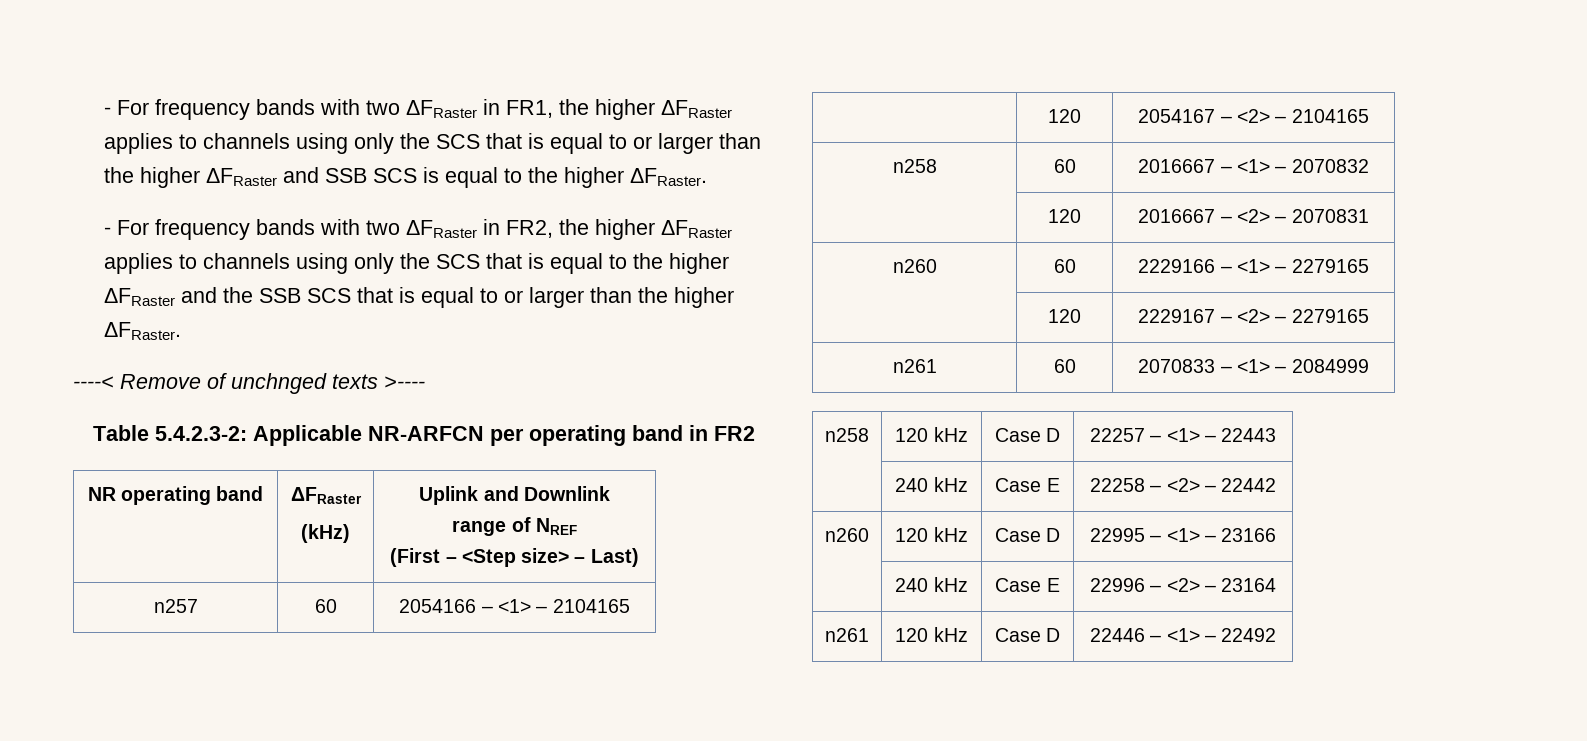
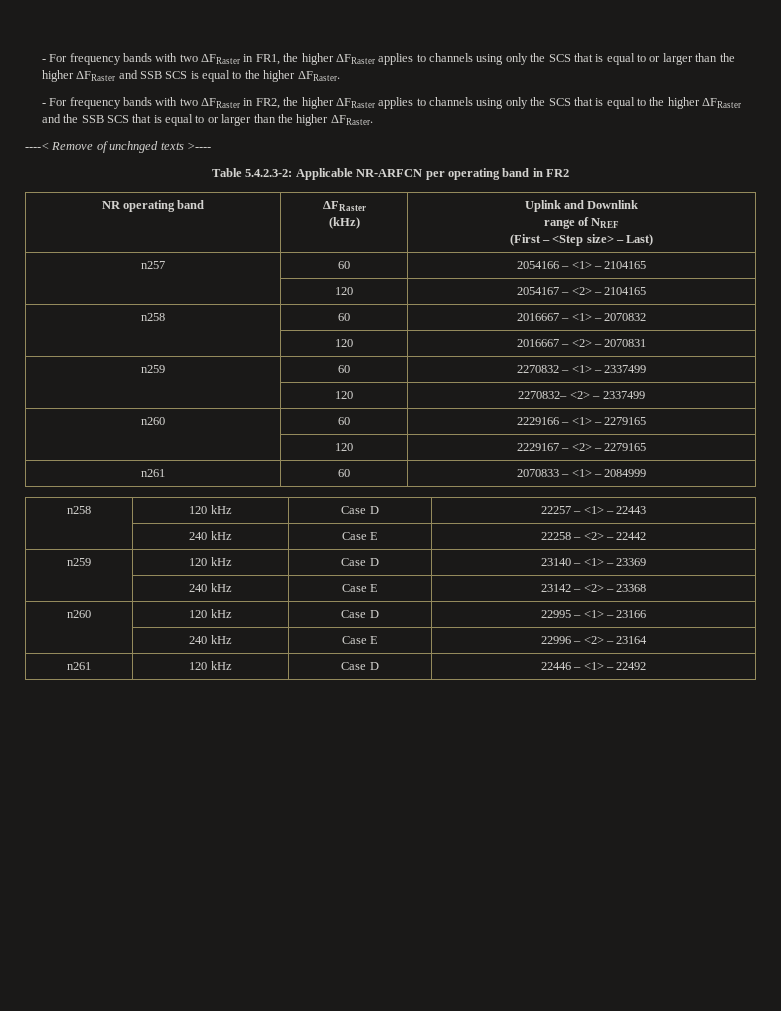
(1369, 216) none -> [141,365,165,373] [338,365,350,373] [516,365,647,373] [335,391,353,399] [518,391,645,399] // n259 | 60 | 2270832 – <1> – 2337499 // | 120 | 2270832– <2> – 2337499
(1277, 485) none -> [67,558,91,566] [189,557,232,566] [341,558,379,566] [540,558,647,566] [189,583,232,592] [341,584,379,592] [540,584,647,592] // n259 | 120 kHz | Case D | 23140 – <1> – 23369 // | 240 kHz | Case E | 23142 – <2> – 23368

